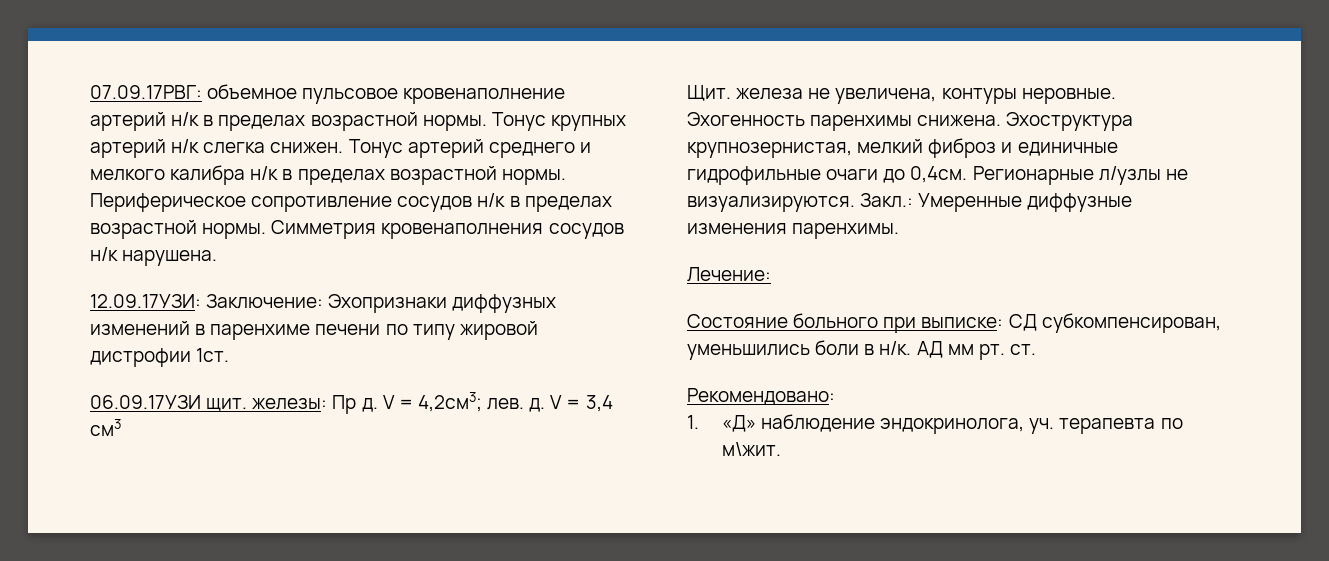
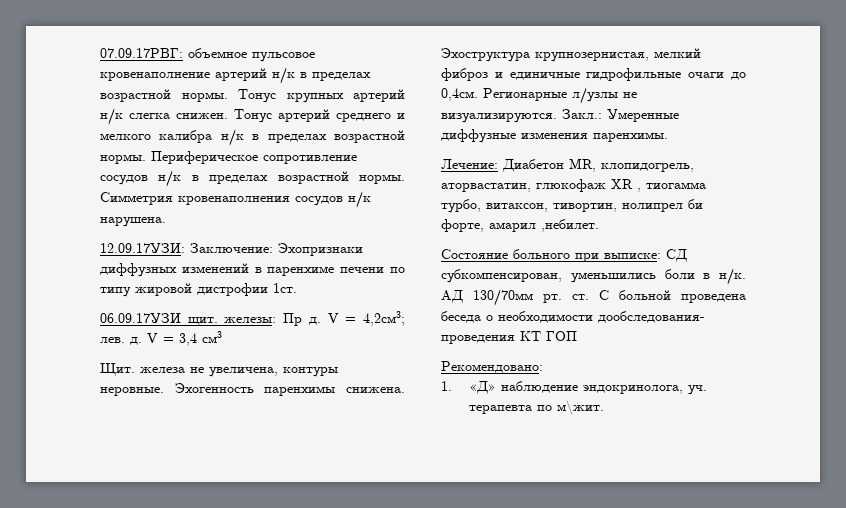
(771, 274) none -> [502,158,694,172] [441,179,706,192] [441,199,703,213] [441,219,599,232] Диабетон MR, клопидогрель, аторвастатин, глюкофаж XR , тиогамма турбо, витаксон, тивортин, нолипрел би форте, амарил ,небилет.
[947,344,974,355] мм -> [473,289,533,306] 130/70мм
(1036, 349) none -> [599,290,746,303] [441,311,705,323] [441,331,577,344] С больной проведена беседа о необходимости дообследования- проведения КТ ГОП

